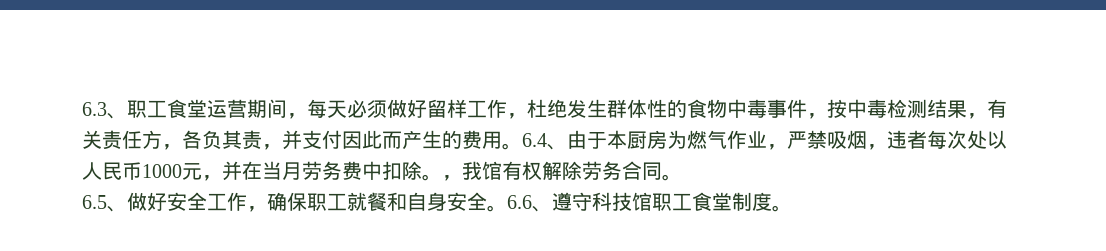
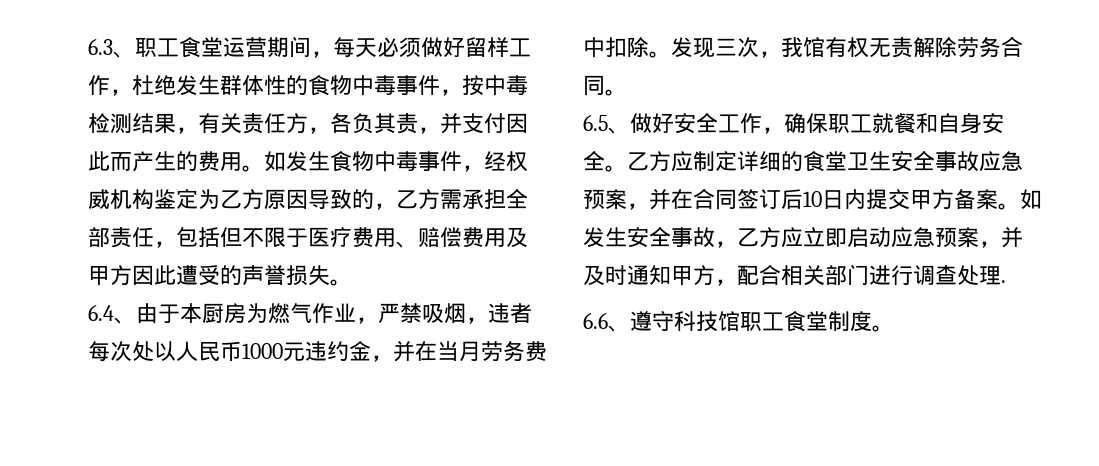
(522, 146) none -> [264,150,528,172] [88,189,528,210] [88,227,528,248] [88,265,352,286] 如发生食物中毒事件，经权威机构鉴定为乙方原因导致的，乙方需承担全部责任，包括但不限于医疗费用、赔偿费用及甲方因此遭受的声誉损失。 //
(202, 171) none -> [305,341,371,361] 违约金
(442, 177) none -> [671,37,759,58] 发现三次
(542, 170) none -> [869,37,913,58] 无责
(507, 208) none -> [627,150,1023,172] [583,188,1042,210] [583,227,1023,248] [583,264,1006,286] 乙方应制定详细的食堂卫生安全事故应急预案，并在合同签订后10日内提交甲方备案。如发生安全事故，乙方应立即启动应急预案，并及时通知甲方，配合相关部门进行调查处理. //

